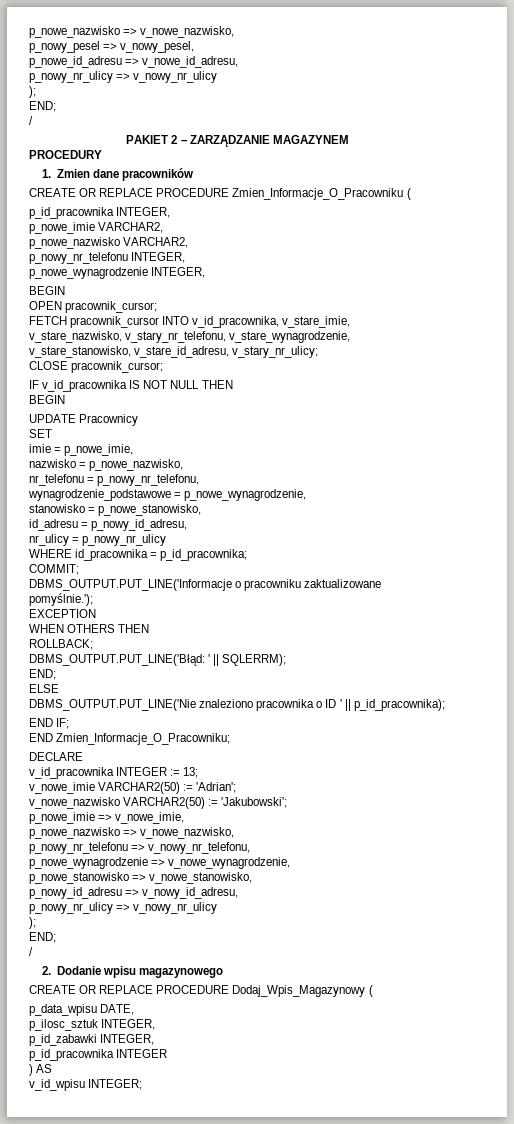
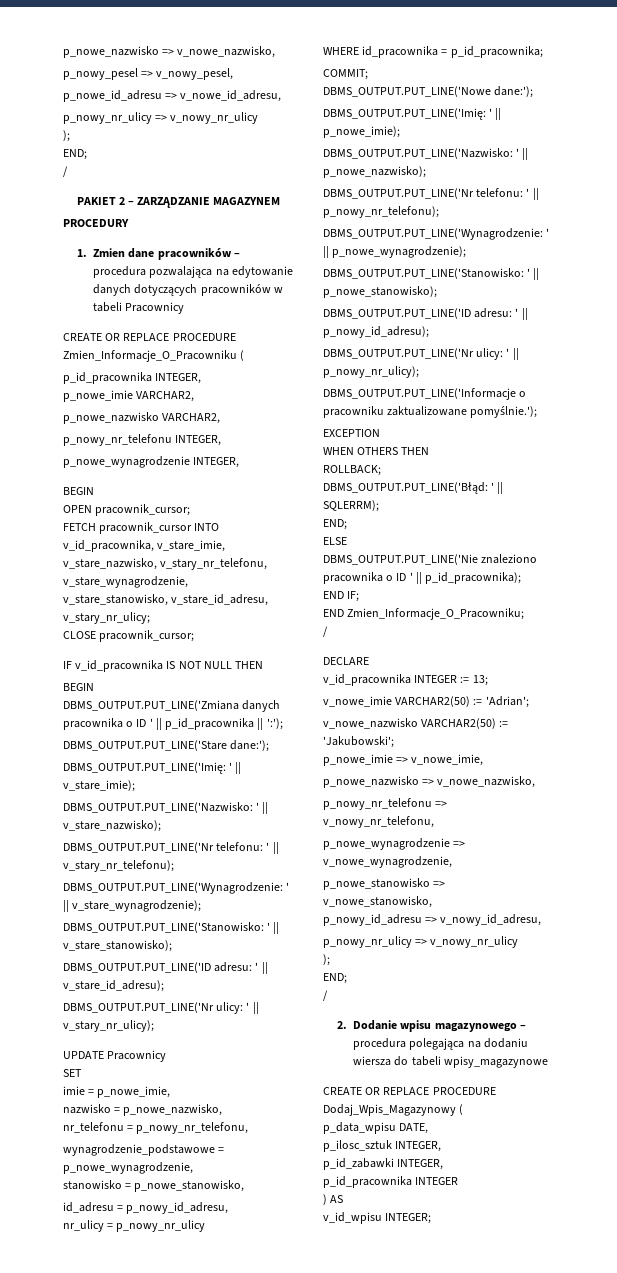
(194, 174) none -> [233,253,240,257] [93,266,293,278] [93,284,283,296] [93,302,185,314] – procedura pozwalająca na edytowanie danych dotyczących pracowników w tabeli Pracownicy
(65, 399) none -> [63,700,281,712] [63,718,283,730] [63,740,270,752] [63,762,242,774] [63,780,135,792] [63,802,269,814] [63,820,161,832] [63,842,279,854] [63,860,174,872] [63,882,290,894] [63,900,202,912] [63,922,280,934] [63,940,172,952] [63,962,268,974] [63,980,164,992] [63,1002,259,1014] [63,1020,154,1032] // DBMS_OUTPUT.PUT_LINE('Zmiana danych pracownika o ID ' || p_id_pracownika || ':'); // DBMS_OUTPUT.PUT_LINE('Stare dane:'); // DBMS_OUTPUT.PUT_LINE('Imię: ' || v_stare_imie); // DBMS_OUTPUT.PUT_LINE('Nazwisko: ' || v_stare_nazwisko); // DBMS_OUTPUT.PUT_LINE('Nr telefonu: ' || v_stary_nr_telefonu); // DBMS_OUTPUT.PUT_LINE('Wynagrodzenie: ' || v_stare_wynagrodzenie); // DBMS_OUTPUT.PUT_LINE('Stanowisko: ' || v_stare_stanowisko); // DBMS_OUTPUT.PUT_LINE('ID adresu: ' || v_stare_id_adresu); // DBMS_OUTPUT.PUT_LINE('Nr ulicy: ' || v_stary_nr_ulicy);
(79, 569) none -> [323,86,534,98] [323,108,502,120] [323,126,400,138] [323,148,529,160] [323,166,426,178] [323,188,539,200] [323,206,439,218] [323,228,550,240] [323,246,467,258] [323,268,540,280] [323,286,437,298] [323,308,528,320] [323,326,429,338] [323,348,519,360] [323,366,419,378] // DBMS_OUTPUT.PUT_LINE('Nowe dane:'); // DBMS_OUTPUT.PUT_LINE('Imię: ' || p_nowe_imie); // DBMS_OUTPUT.PUT_LINE('Nazwisko: ' || p_nowe_nazwisko); // DBMS_OUTPUT.PUT_LINE('Nr telefonu: ' || p_nowy_nr_telefonu); // DBMS_OUTPUT.PUT_LINE('Wynagrodzenie: ' || p_nowe_wynagrodzenie); // DBMS_OUTPUT.PUT_LINE('Stanowisko: ' || p_nowe_stanowisko); // DBMS_OUTPUT.PUT_LINE('ID adresu: ' || p_nowy_id_adresu); // DBMS_OUTPUT.PUT_LINE('Nr ulicy: ' || p_nowy_nr_ulicy);
(231, 739) none -> [323,626,328,637] // /
(224, 973) none -> [519,1025,526,1029] [353,1038,528,1050] [353,1056,548,1068] – procedura polegająca na dodaniu wiersza do tabeli wpisy_magazynowe

